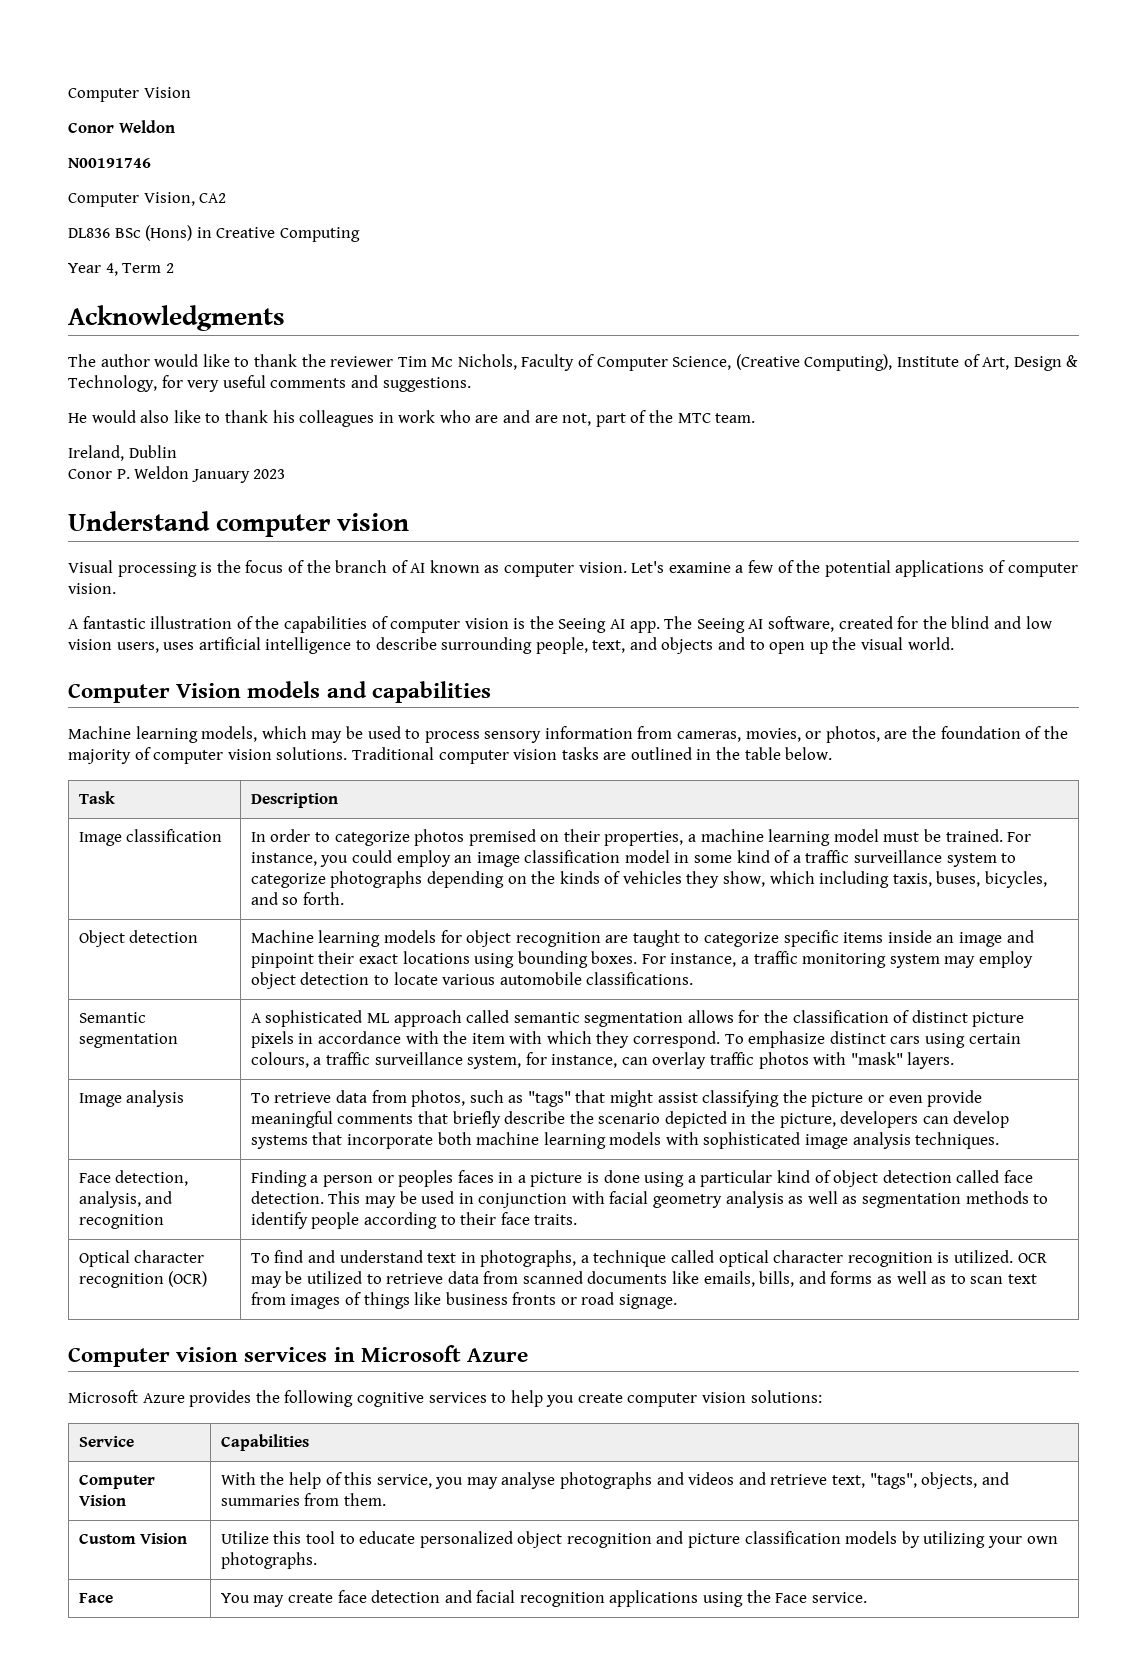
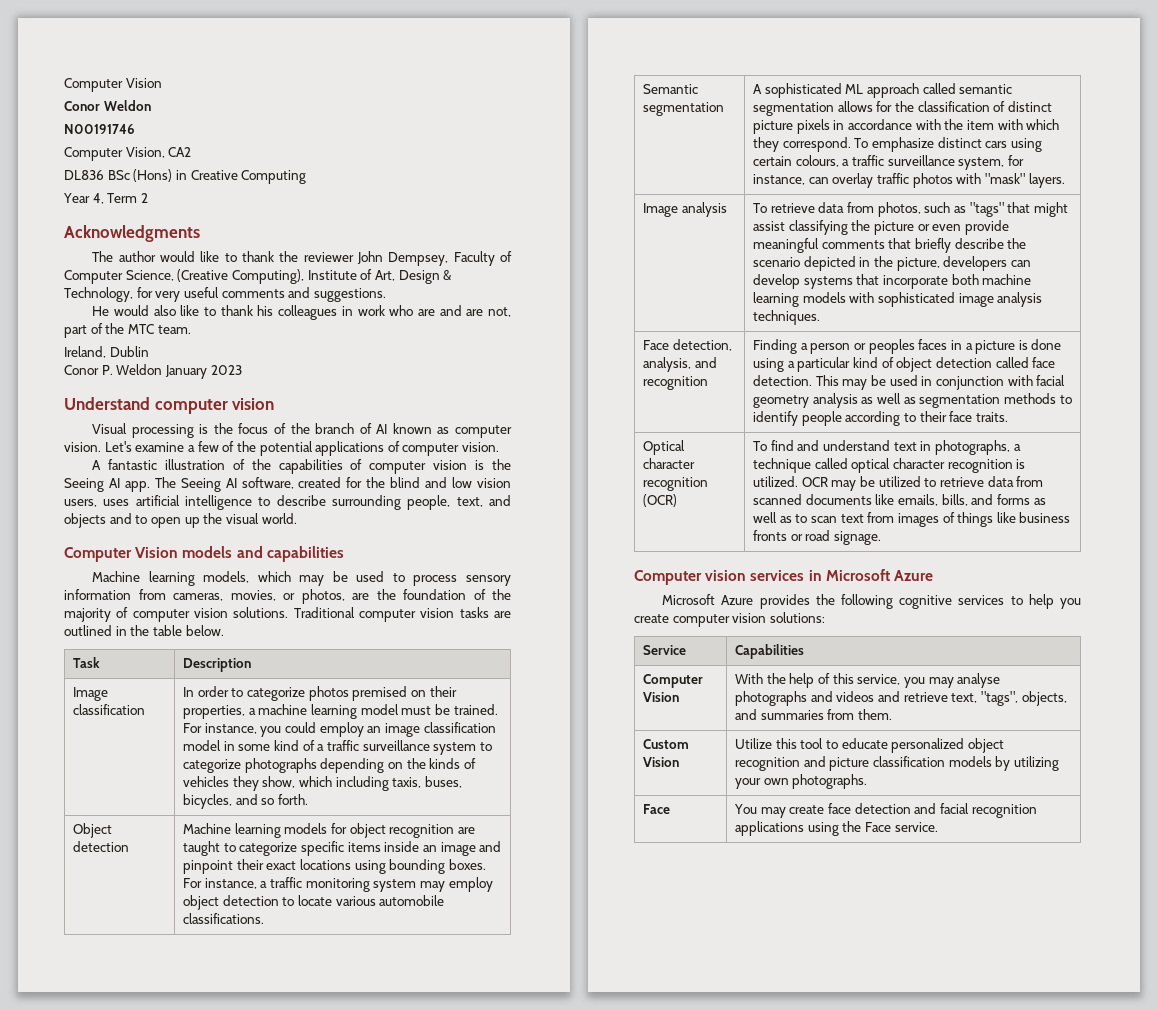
[397,354,517,370] Tim Mc Nichols, -> [356,251,449,266] John Dempsey,

